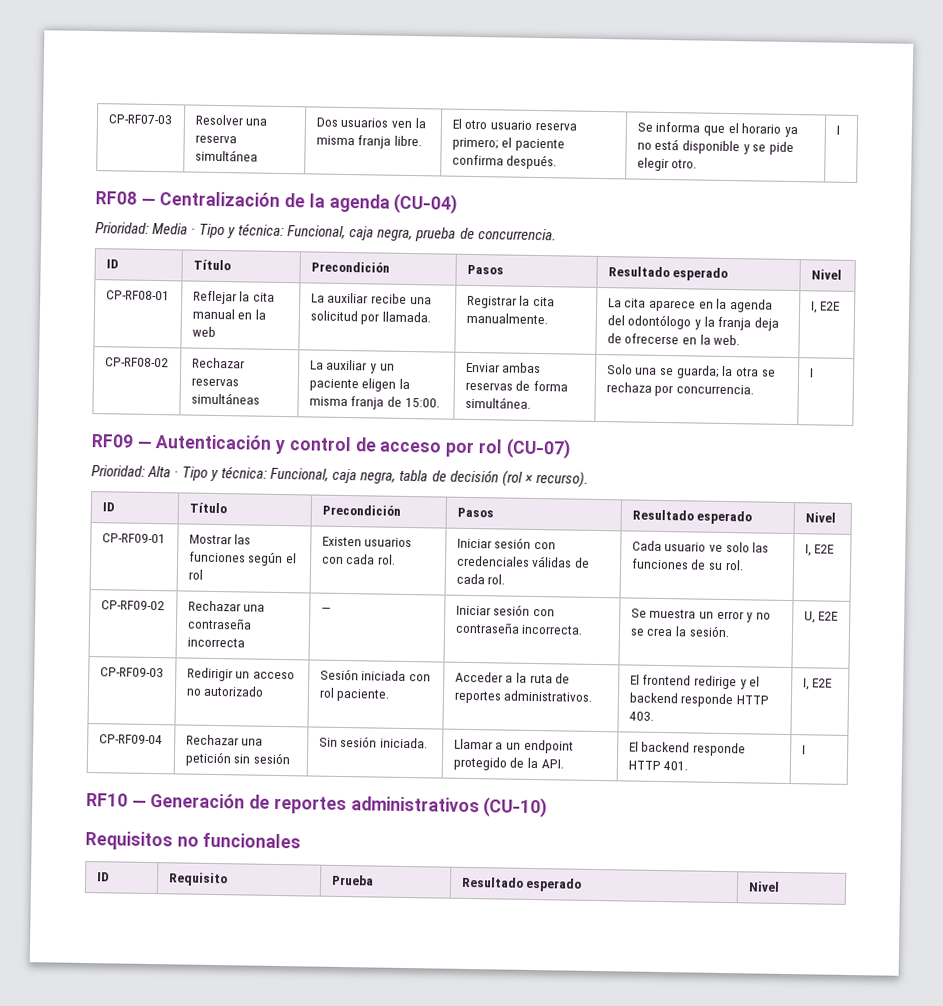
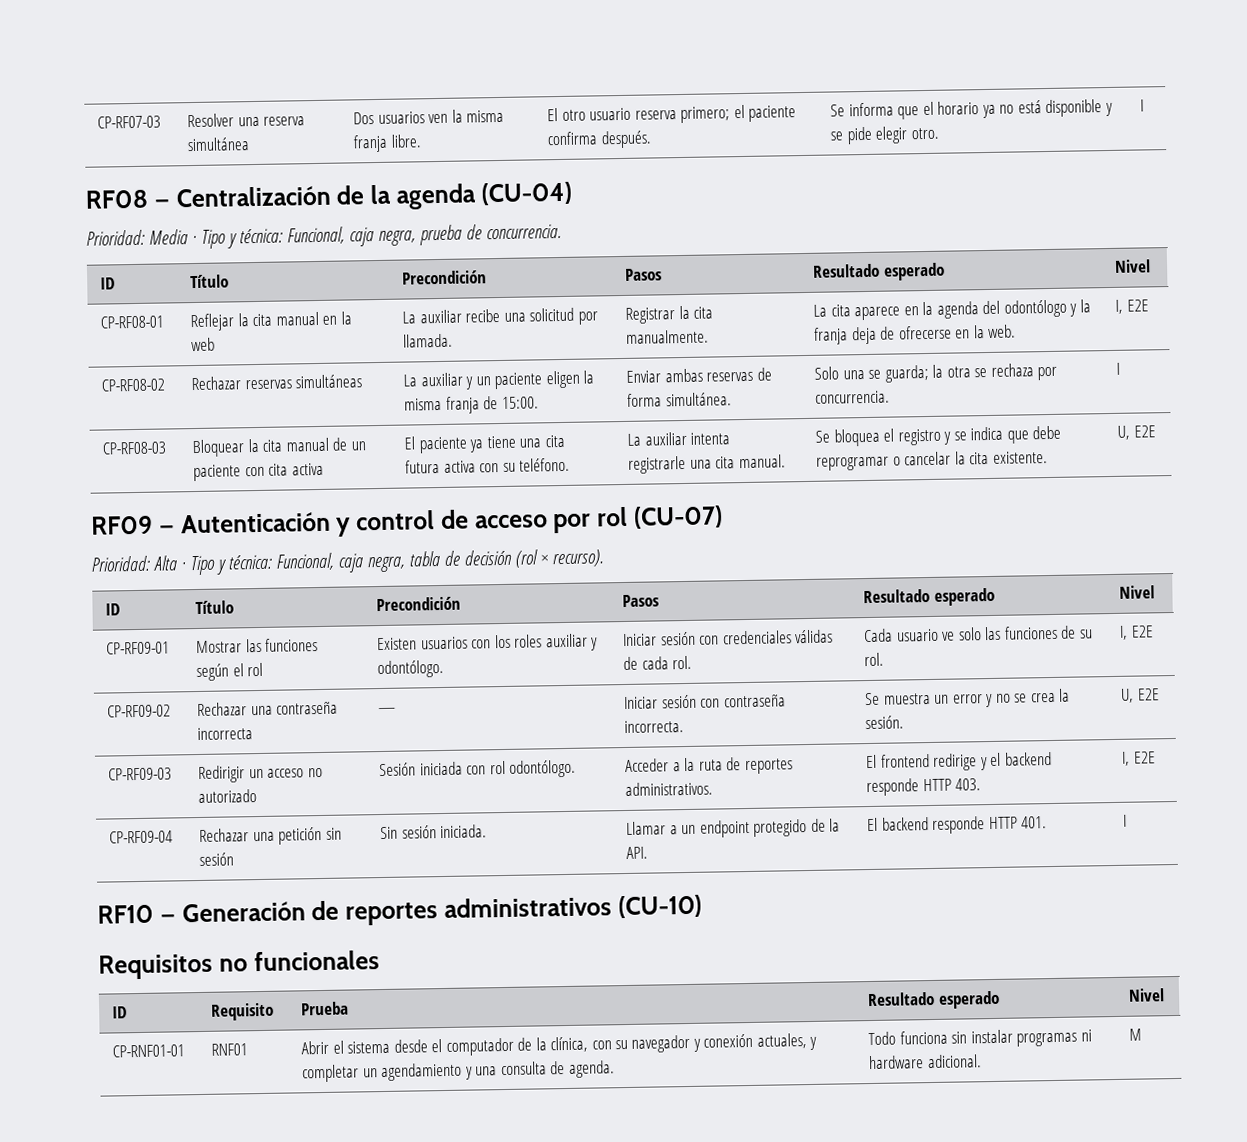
(814, 373) none -> [102,441,168,455] [192,437,366,458] [193,462,324,482] [404,434,565,454] [405,457,571,474] [627,431,731,446] [628,454,786,474] [815,425,1062,447] [816,451,1048,471] [1117,425,1156,440] // CP-RF08-03 | Bloquear la cita manual de un paciente con cita activa | El paciente ya tiene una cita futura activa con su teléfono. | La auxiliar intenta registrarle una cita manual. | Se bloquea el registro y se indica que debe reprogramar o cancelar la cita existente. | U, E2E
[346,554,397,565] cada rol. -> [494,633,599,651] [377,659,445,679] los roles auxiliar y odontólogo.
[336,688,391,702] paciente. -> [509,759,577,778] odontólogo.
(780, 886) none -> [112,1044,186,1058] [211,1043,249,1056] [301,1033,818,1056] [302,1060,615,1083] [868,1029,1092,1047] [868,1054,982,1070] [1129,1028,1143,1041] // CP-RNF01-01 | RNF01 | Abrir el sistema desde el computador de la clínica, con su navegador y conexión actuales, y completar un agendamiento y una consulta de agenda. | Todo funciona sin instalar programas ni hardware adicional. | M

